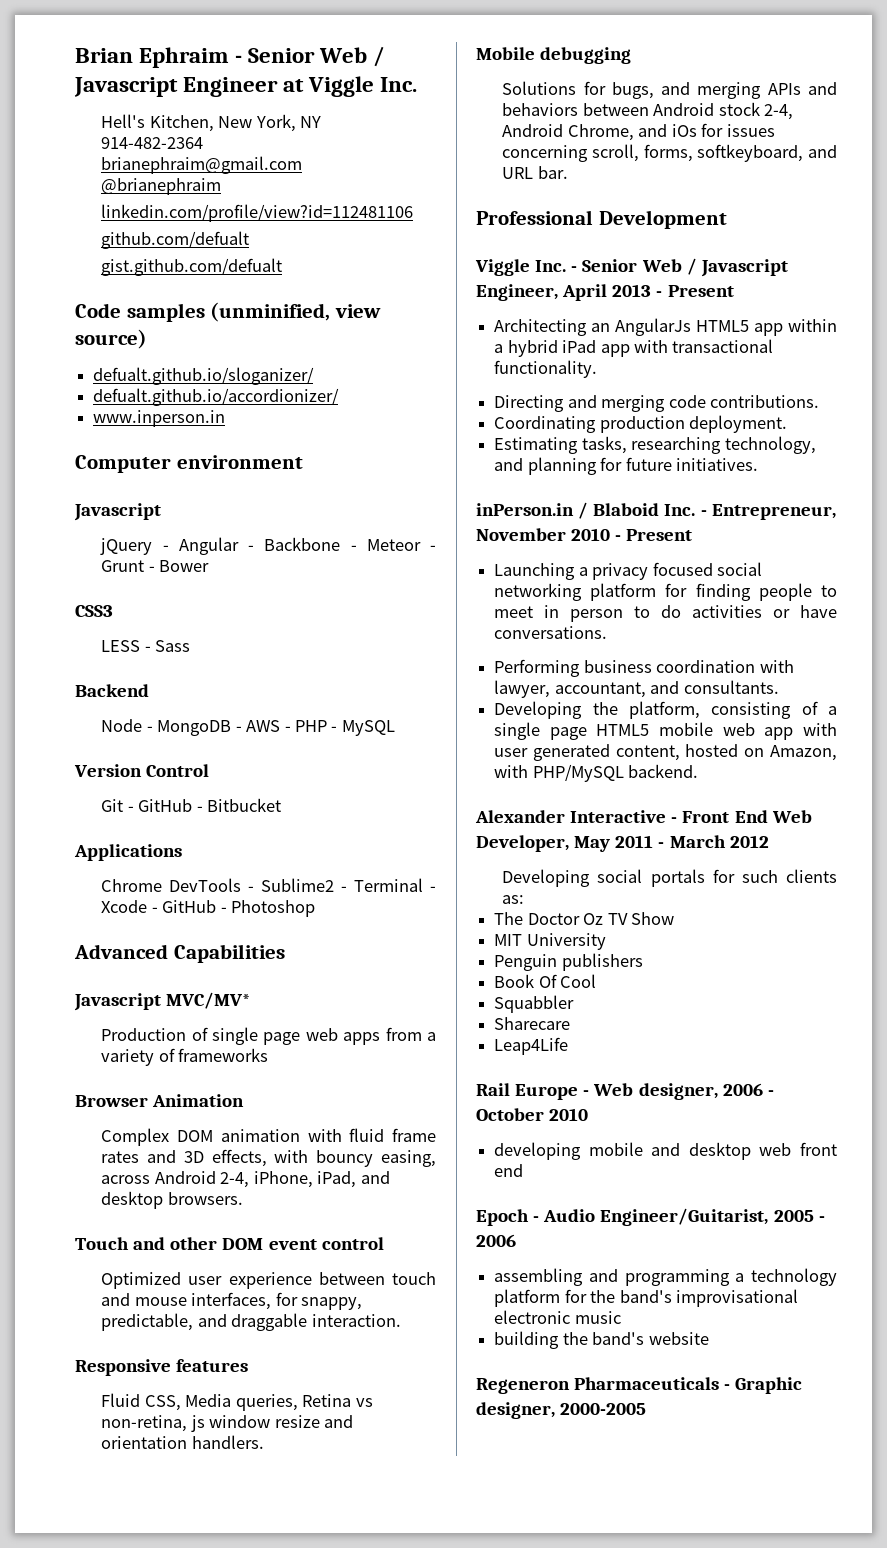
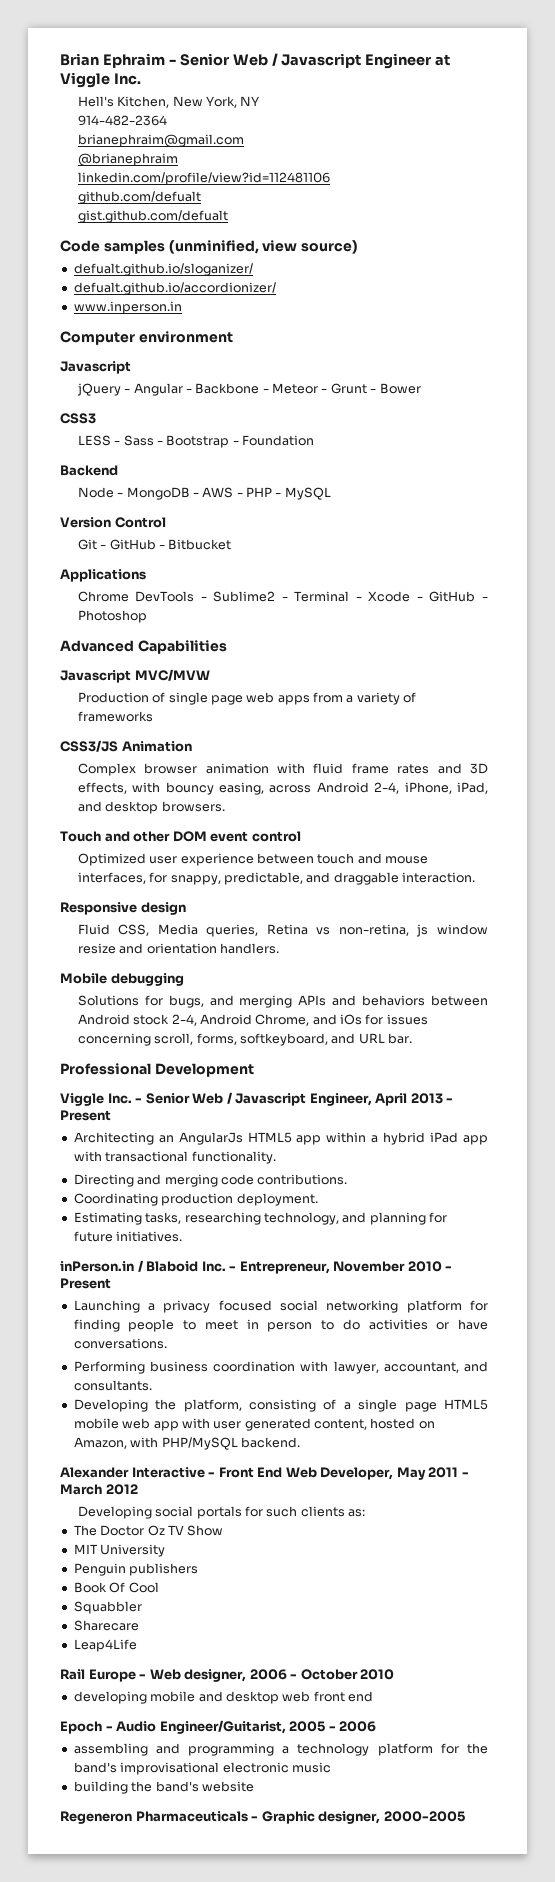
(191, 646) none -> [156,435,315,448] - Bootstrap - Foundation
[166,992,252,1009] MVC/MV* -> [134,669,210,681] MVC/MVW
[75,1095,148,1107] Browser -> [60,740,118,752] CSS3/JS
[177,1130,214,1142] DOM -> [144,763,198,774] browser
[176,1359,249,1372] features -> [140,902,186,915] design

